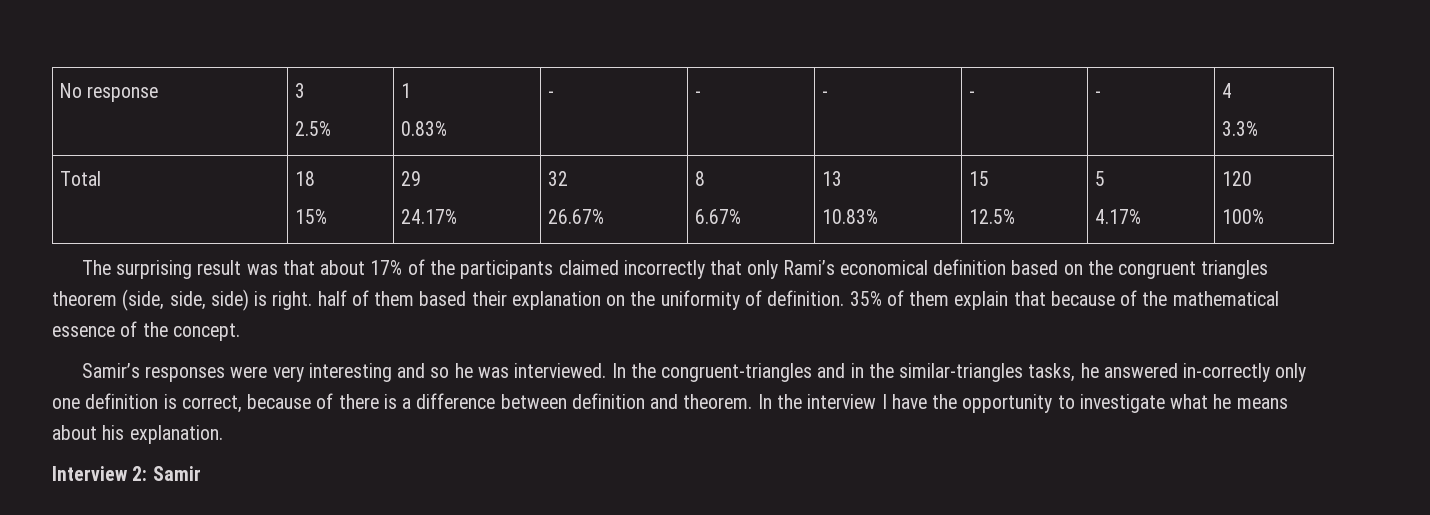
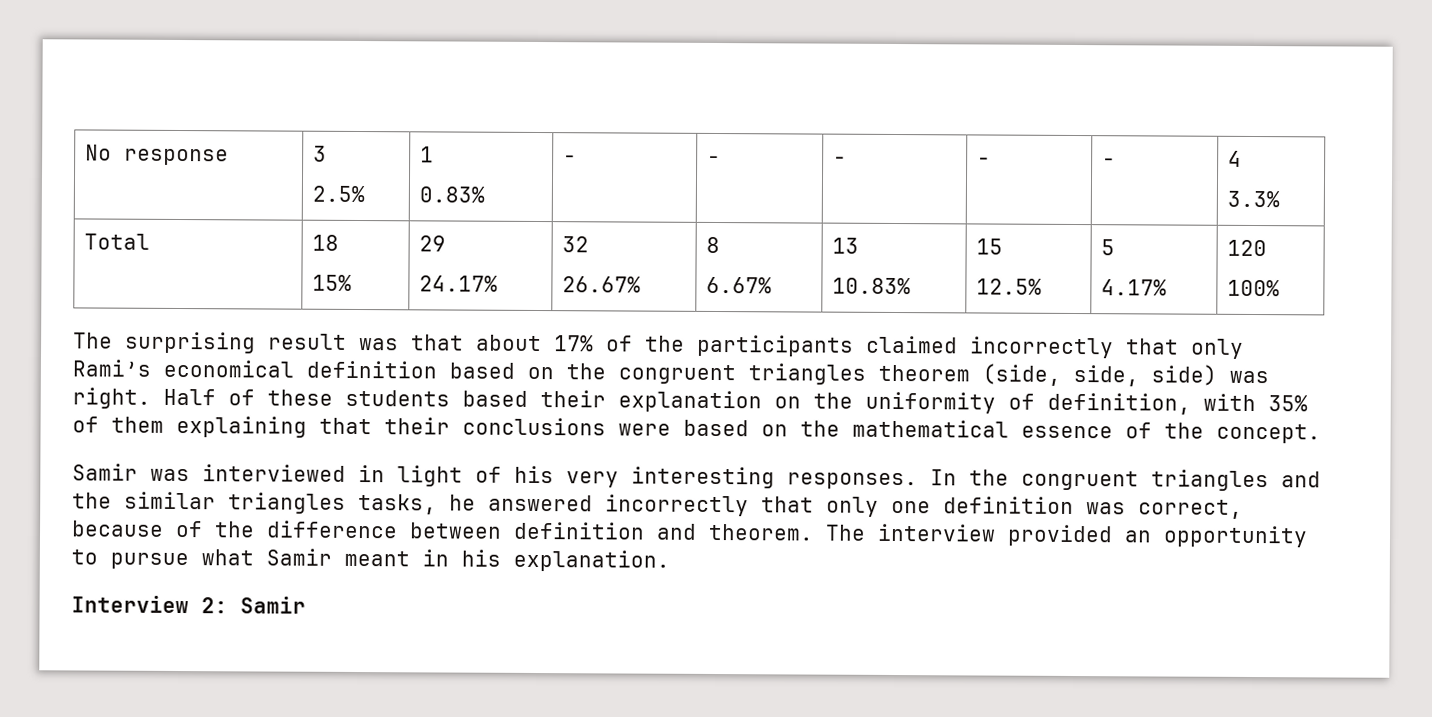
[254,290,415,310] is right. half of them -> [1229,370,1269,384] [72,387,450,409] was right. Half of these students
[767,290,845,306] definition. -> [1047,392,1256,415] definition, with
[954,290,1138,310] explain that because of -> [176,415,788,438] explaining that their conclusions were based on
[81,363,1024,382] Samir’s responses were very interesting and so he was interviewed. In the congruent-triangles and in the similar-triangles -> [72,463,1321,492] [72,491,346,514] Samir was interviewed in light of his very interesting responses. In the congruent triangles and the similar triangles
[1183,363,1271,382] in-correctly -> [605,494,814,517] incorrectly that
[163,394,177,409] is -> [1086,502,1126,515] was
[338,394,412,409] there is a -> [214,521,255,538] the
[757,394,1288,413] [52,425,97,440] In the interview I have the opportunity to investigate what he means about -> [825,523,1308,548] [71,548,449,570] The interview provided an opportunity to pursue what Samir meant in

